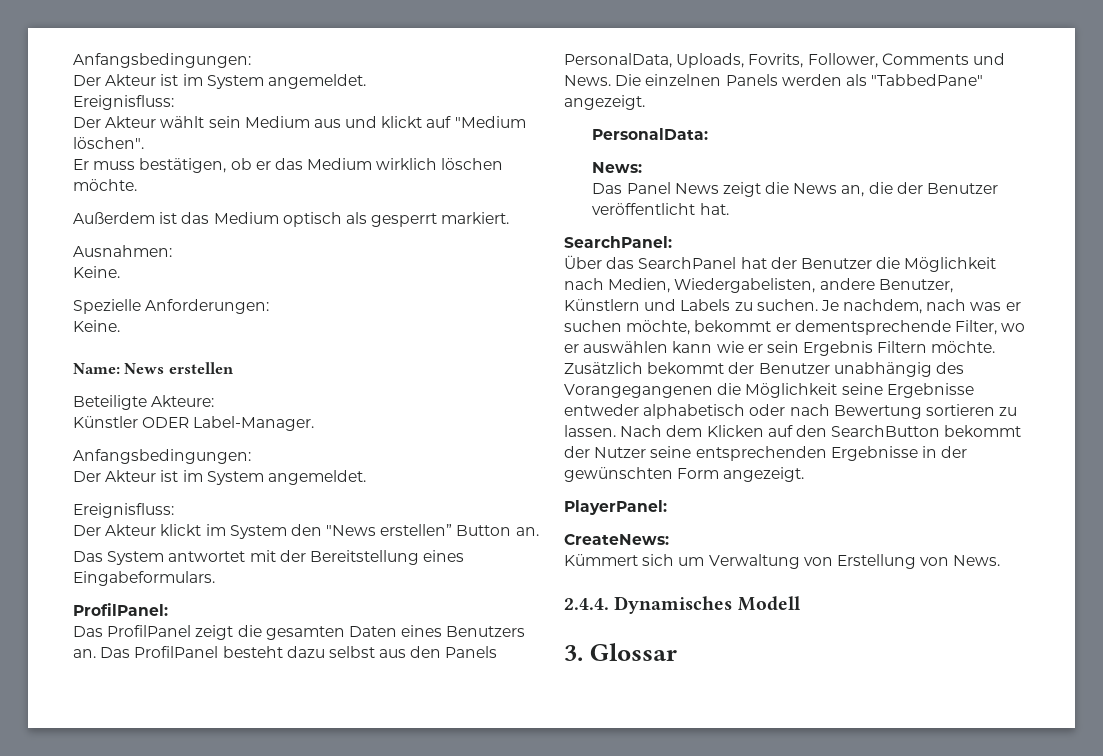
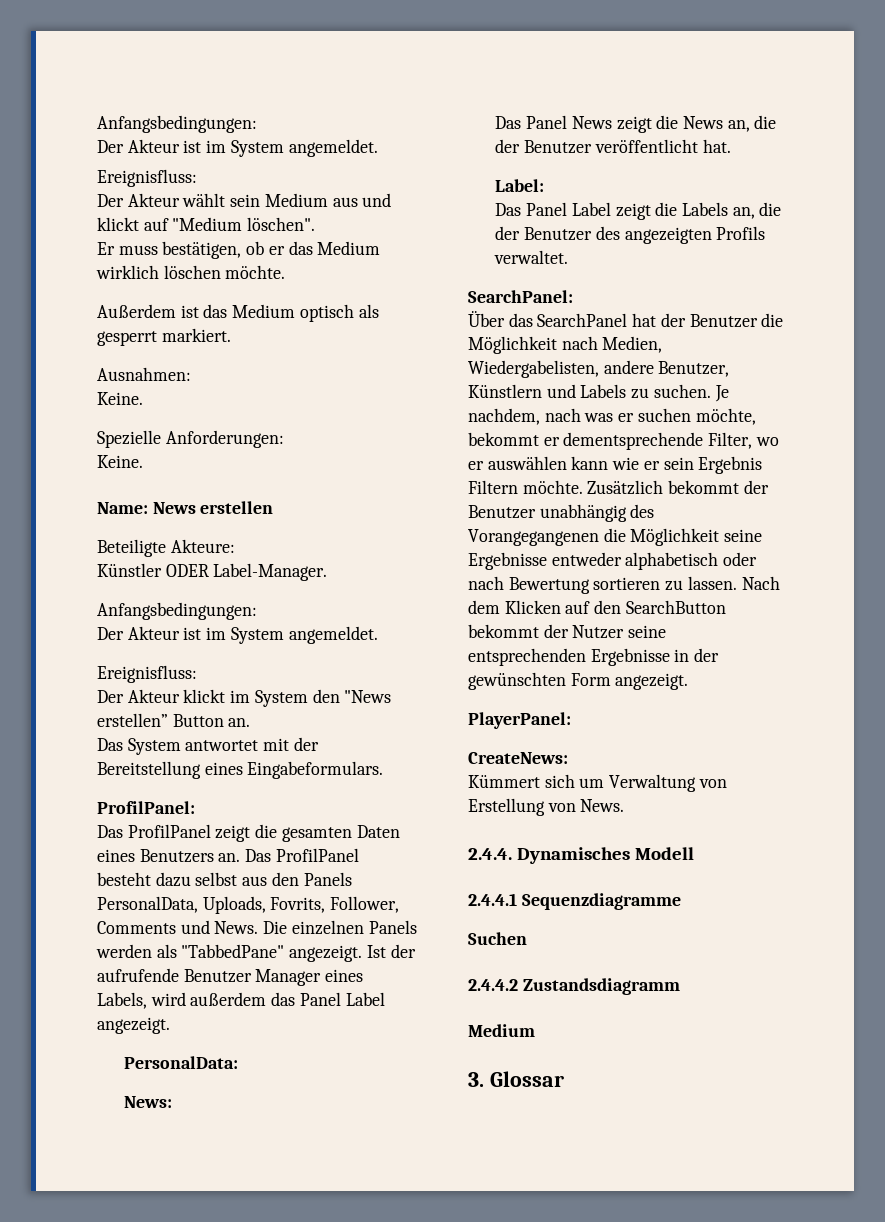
(645, 102) none -> [366,944,416,958] [97,968,364,986] [97,992,385,1009] [97,1017,170,1034] Ist der aufrufende Benutzer Manager eines Labels, wird außerdem das Panel Label angezeigt.
(729, 209) none -> [495,179,545,192] [495,202,782,220] [495,226,766,244] [494,250,569,264] // Label: // Das Panel Label zeigt die Labels an, die der Benutzer des angezeigten Profils verwaltet.
(801, 603) none -> [468,893,681,910] [468,932,527,945] [468,978,680,995] [468,1024,535,1037] // 2.4.4.1 Sequenzdiagramme // Suchen // 2.4.4.2 Zustandsdiagramm // Medium

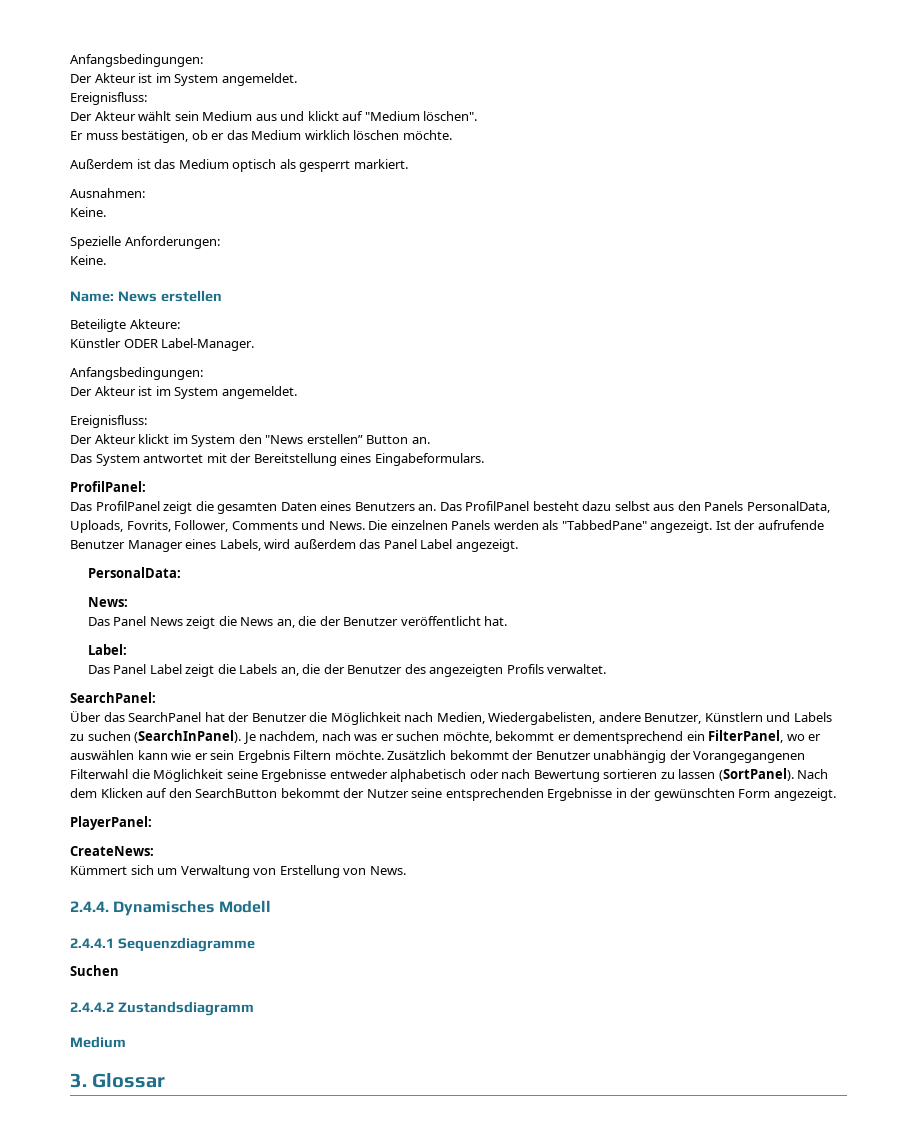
[653,384,711,398] suchen. -> [87,730,242,743] suchen (SearchInPanel).
[563,432,753,450] dementsprechende Filter, -> [573,730,784,744] dementsprechend ein FilterPanel,
[630,504,655,518] [468,529,599,546] des Vorangegangenen -> [669,750,806,763] [70,769,128,779] der Vorangegangenen Filterwahl
[687,576,737,590] lassen. -> [678,768,794,781] lassen (SortPanel).

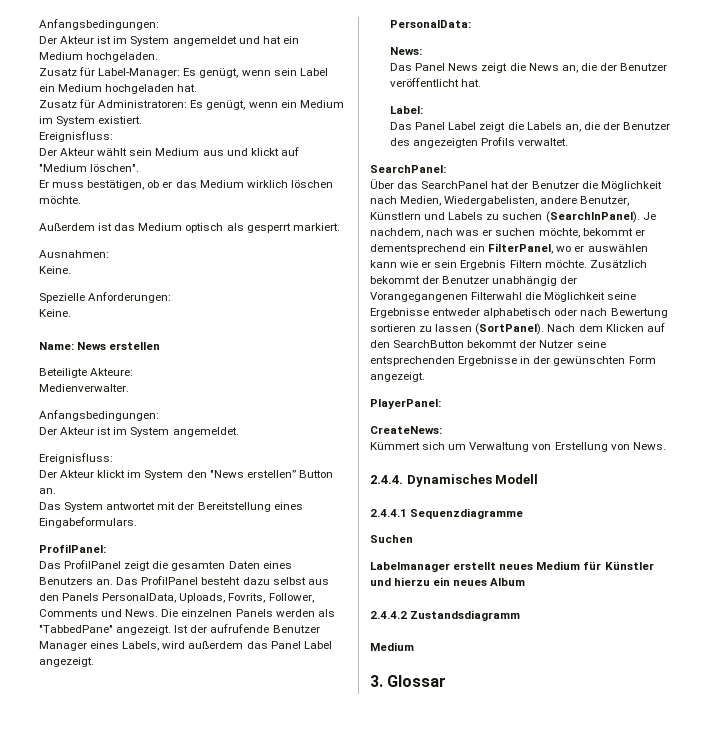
[70,54,203,67] [70,73,297,86] Anfangsbedingungen: // Der Akteur ist im System angemeldet. -> [39,19,159,30] [39,36,299,46] [39,52,159,62] [39,67,328,78] [39,84,198,94] [39,99,344,110] [39,116,143,126] Anfangsbedingungen: // Der Akteur ist im System angemeldet und hat ein Medium hochgeladen. // Zusatz für Label-Manager: Es genügt, wenn sein Label ein Medium hochgeladen hat. // Zusatz für Administratoren: Es genügt, wenn ein Medium im System existiert.
[70,338,255,351] Künstler ODER Label-Manager. -> [39,384,129,392] Medienverwalter.
(119, 970) none -> [370,561,654,572] [370,577,526,586] // Labelmanager erstellt neues Medium für Künstler und hierzu ein neues Album

